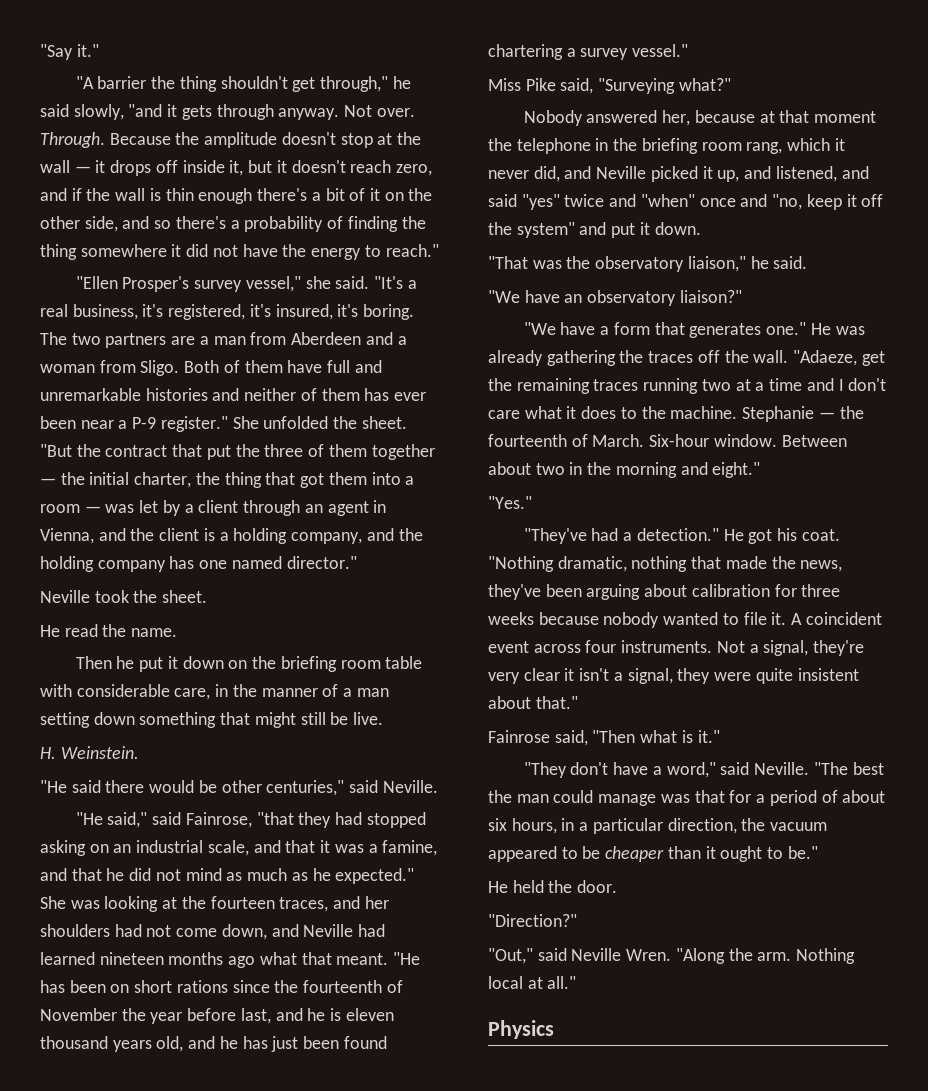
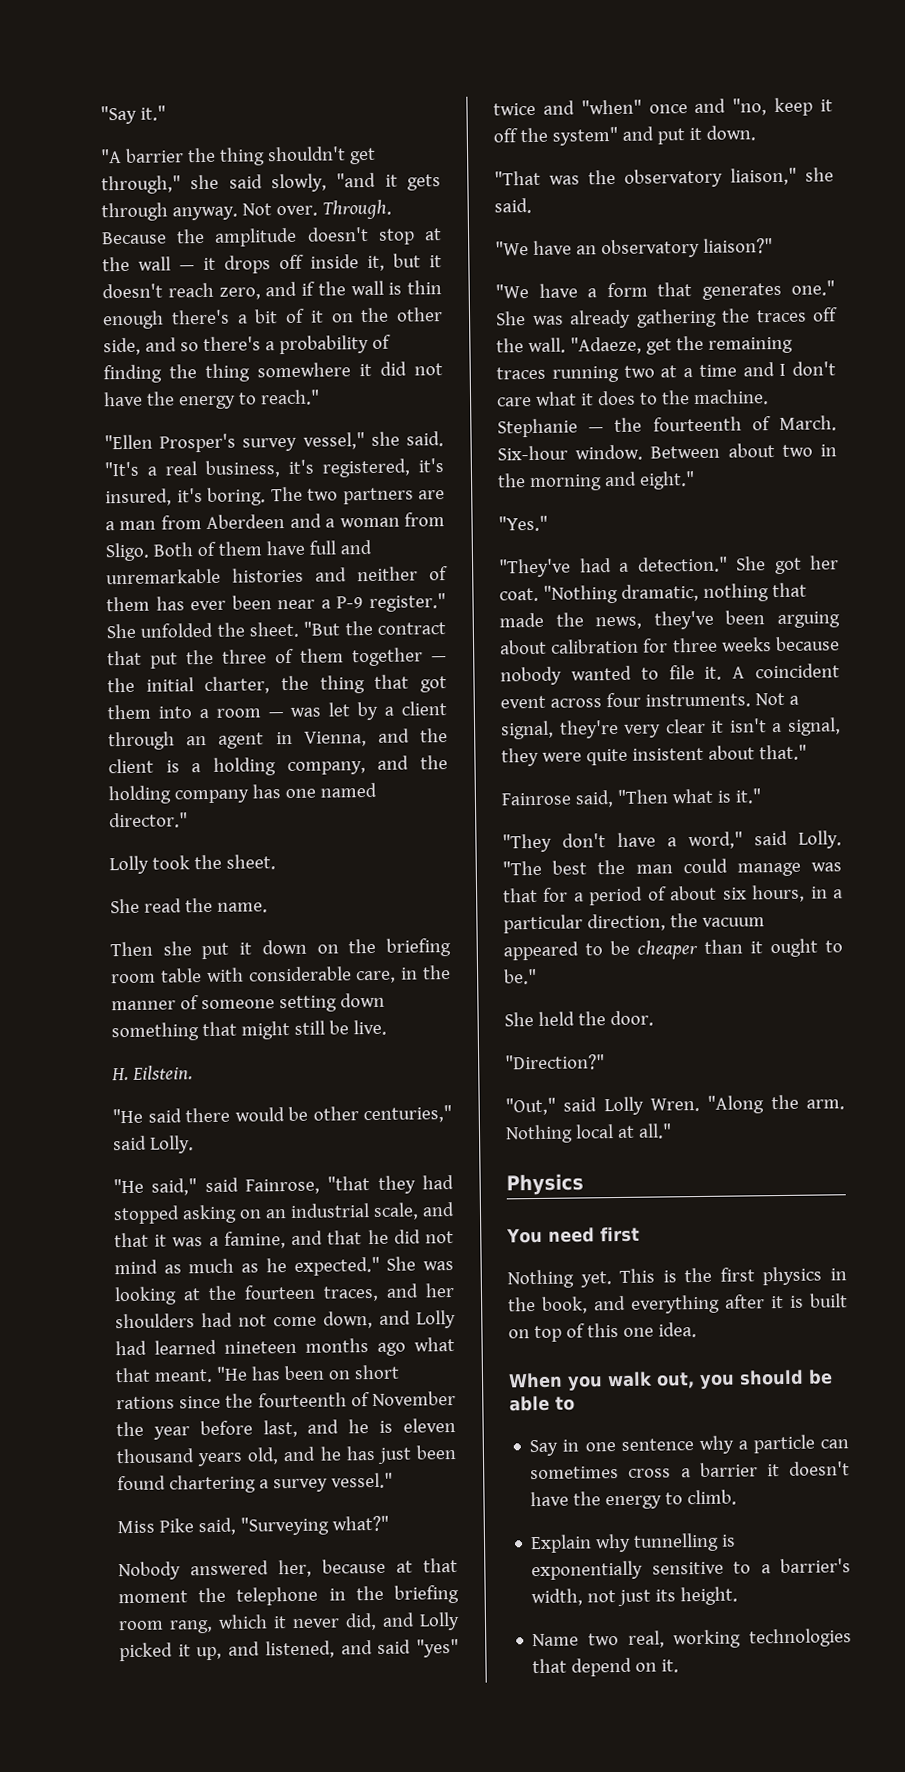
[392,76,411,89] he -> [190,174,220,190] she
[40,590,90,603] Neville -> [109,855,149,875] Lolly
[40,625,60,637] He -> [110,898,140,914] She
[116,656,135,669] he -> [162,941,192,956] she
[343,688,389,697] a man -> [200,999,275,1010] someone
[60,746,139,759] Weinstein. -> [131,1065,193,1080] Eilstein.
[382,780,438,793] Neville. -> [149,1135,194,1154] Lolly.
[303,924,354,937] Neville -> [416,1309,456,1329] Lolly
[596,166,647,179] Neville -> [419,1611,460,1631] Lolly
[750,256,769,269] he -> [805,167,834,182] she
[810,323,831,335] He -> [495,311,526,326] She
[723,528,798,544] He got his -> [735,555,839,575] She got her
[754,762,810,775] Neville. -> [798,830,842,849] Lolly.
[488,881,508,893] He -> [504,1012,534,1027] She
[571,948,622,961] Neville -> [603,1096,644,1116] Lolly
(554, 1029) none -> [506,1226,640,1244] [507,1266,847,1289] [508,1293,848,1314] [508,1322,697,1343] [508,1369,833,1391] [509,1395,575,1412] [529,1434,849,1457] [530,1461,850,1480] [530,1489,738,1510] [530,1532,737,1554] [531,1558,851,1581] [531,1586,739,1607] [532,1628,852,1649] [532,1657,680,1677] // You need first // Nothing yet. This is the first physics in the book, and everything after it is built on top of this one idea. // When you walk out, you should be able to // Say in one sentence why a particle can sometimes cross a barrier it doesn't have the energy to climb. // Explain why tunnelling is exponentially sensitive to a barrier's width, not just its height. // Name two real, working technologies that depend on it.

